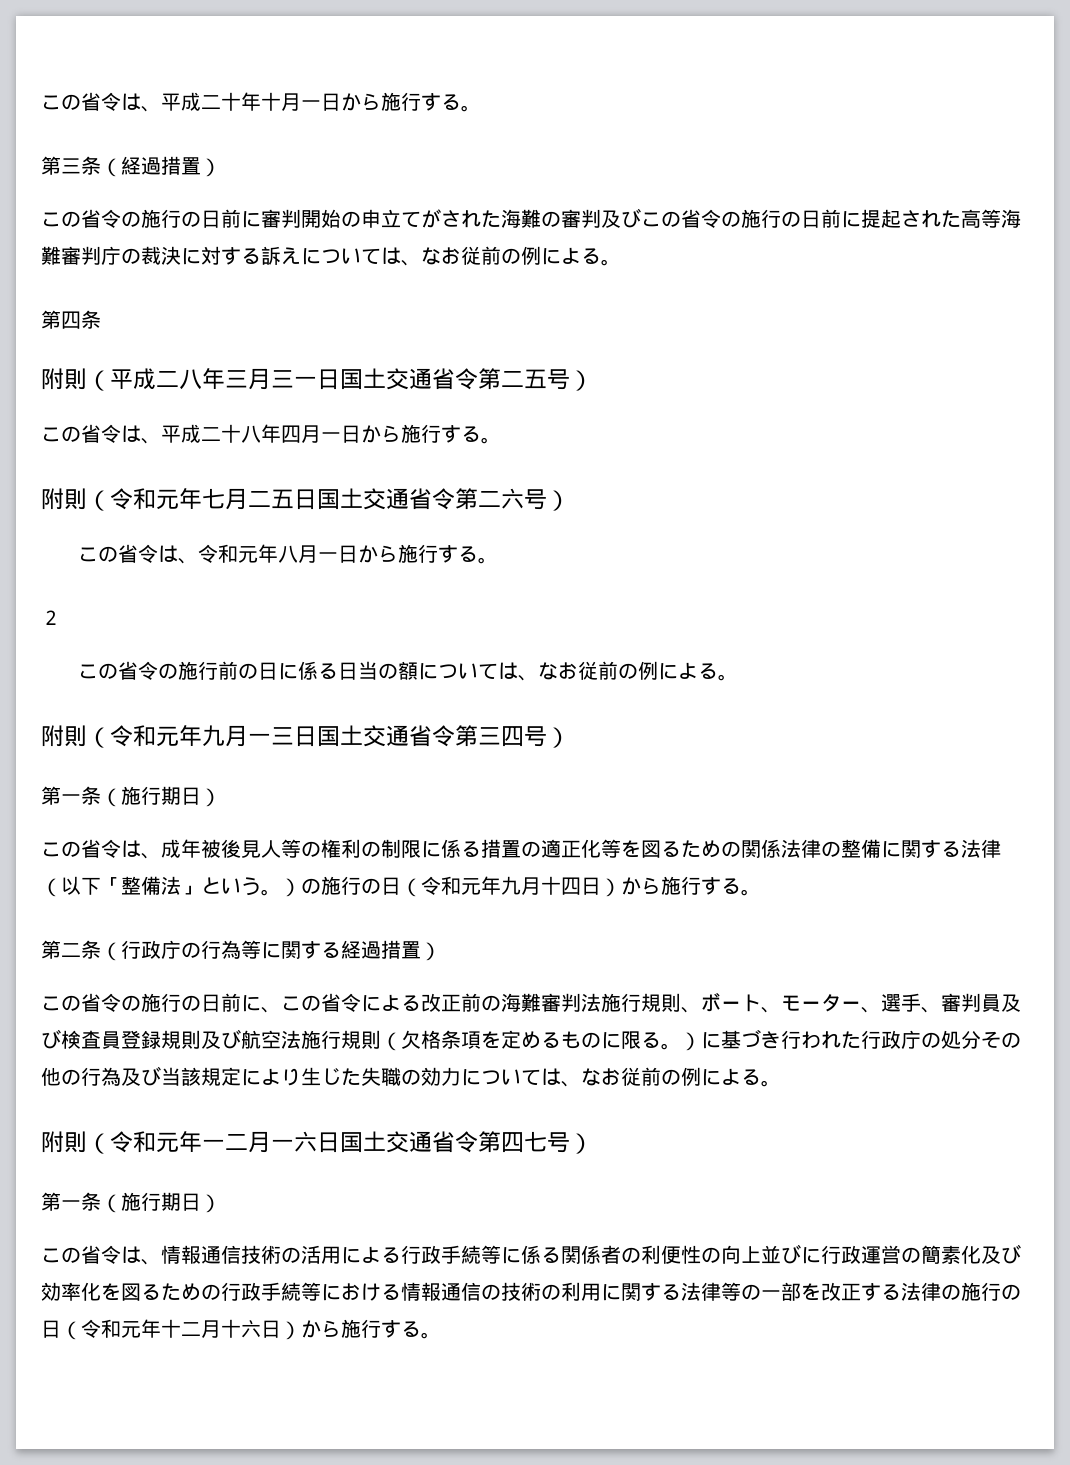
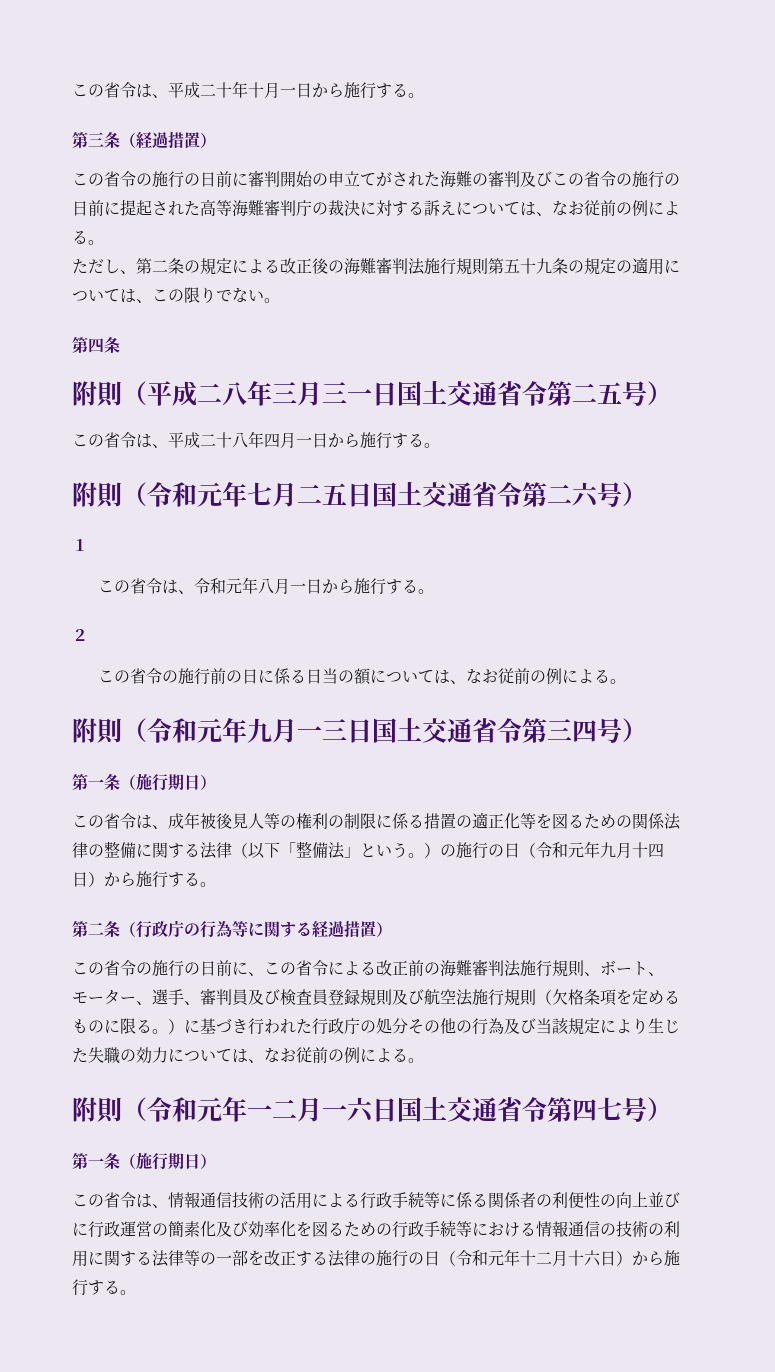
(621, 262) none -> [72,257,680,275] [72,287,280,303] // ただし、第二条の規定による改正後の海難審判法施行規則第五十九条の規定の適用については、この限りでない。
(570, 500) none -> [72,539,88,551] // １

